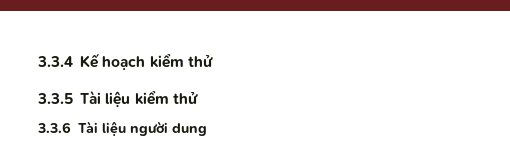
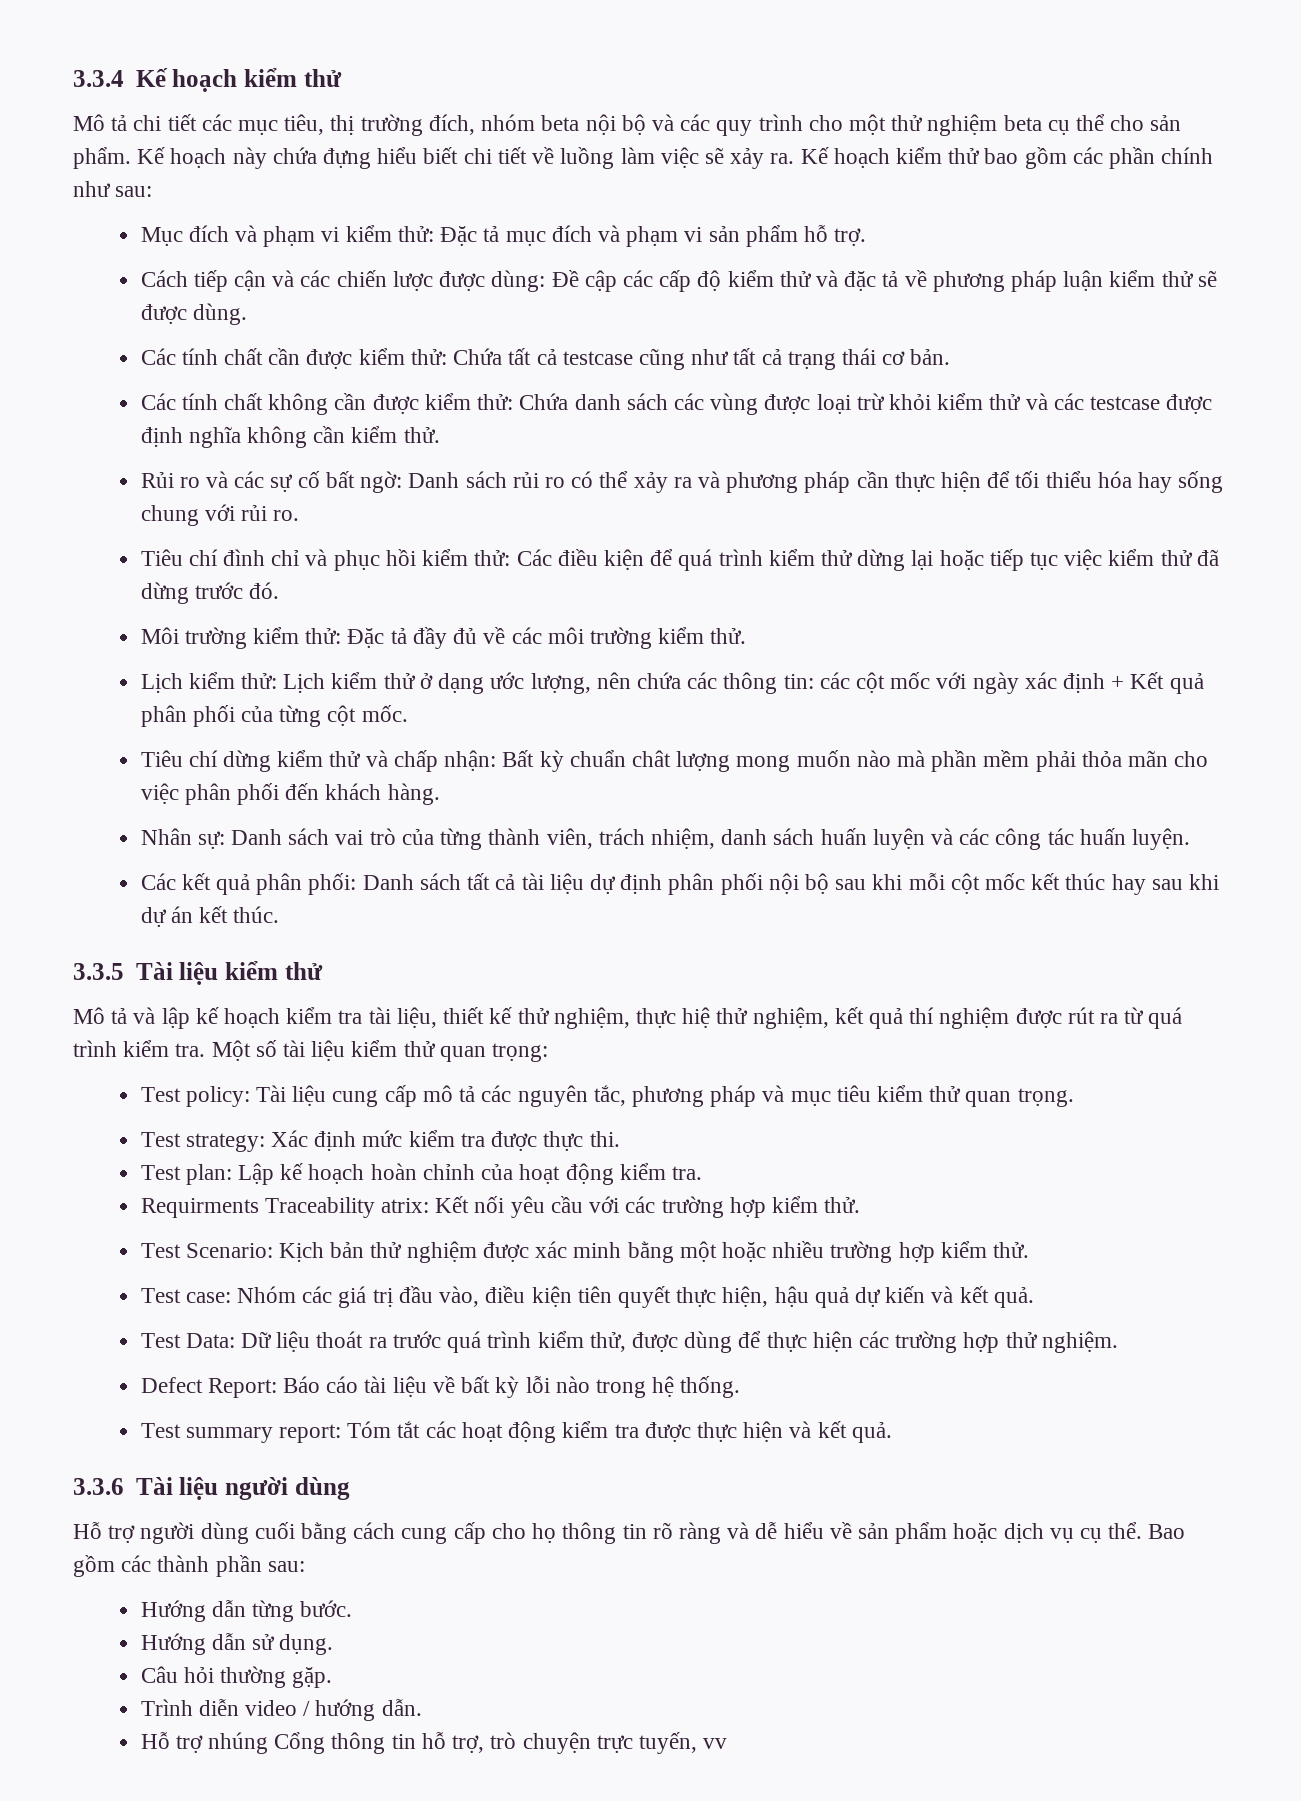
(213, 60) none -> [73,114,1182,136] [73,147,1214,169] [73,181,153,197] [140,225,867,247] [140,270,1217,292] [140,303,247,325] [140,348,951,370] [140,393,1213,415] [140,426,440,448] [140,471,1224,493] [140,504,300,526] [140,549,1219,571] [140,582,280,604] [140,627,747,649] [140,672,1204,694] [140,705,408,727] [140,750,1209,772] [140,783,440,805] [140,828,1191,850] [140,873,1220,895] [140,906,280,927] // Mô tả chi tiết các mục tiêu, thị trường đích, nhóm beta nội bộ và các quy trình cho một thử nghiệm beta cụ thể cho sản phẩm. Kế hoạch này chứa đựng hiểu biết chi tiết về luồng làm việc sẽ xảy ra. Kế hoạch kiểm thử bao gồm các phần chính như sau: // Mục đích và phạm vi kiểm thử: Đặc tả mục đích và phạm vi sản phẩm hỗ trợ. // Cách tiếp cận và các chiến lược được dùng: Đề cập các cấp độ kiểm thử và đặc tả về phương pháp luận kiểm thử sẽ được dùng. // Các tính chất cần được kiểm thử: Chứa tất cả testcase cũng như tất cả trạng thái cơ bản. // Các tính chất không cần được kiểm thử: Chứa danh sách các vùng được loại trừ khỏi kiểm thử và các testcase được định nghĩa không cần kiểm thử. // Rủi ro và các sự cố bất ngờ: Danh sách rủi ro có thể xảy ra và phương pháp cần thực hiện để tối thiểu hóa hay sống chung với rủi ro. // Tiêu chí đình chỉ và phục hồi kiểm thử: Các điều kiện để quá trình kiểm thử dừng lại hoặc tiếp tục việc kiểm thử đã dừng trước đó. // Môi trường kiểm thử: Đặc tả đầy đủ về các môi trường kiểm thử. // Lịch kiểm thử: Lịch kiểm thử ở dạng ước lượng, nên chứa các thông tin: các cột mốc với ngày xác định + Kết quả phân phối của từng cột mốc. // Tiêu chí dừng kiểm thử và chấp nhận: Bất kỳ chuẩn chât lượng mong muốn nào mà phần mềm phải thỏa mãn cho việc phân phối đến khách hàng. // Nhân sự: Danh sách vai trò của từng thành viên, trách nhiệm, danh sách huấn luyện và các công tác huấn luyện. // Các kết quả phân phối: Danh sách tất cả tài liệu dự định phân phối nội bộ sau khi mỗi cột mốc kết thúc hay sau khi dự án kết thúc.
[37,121,208,136] 3.3.6 Tài liệu người dung -> [73,1007,1183,1029] [73,1040,549,1062] [140,1085,1074,1107] [140,1130,620,1152] [140,1163,702,1185] [140,1196,861,1218] [140,1241,1029,1263] [140,1286,1034,1308] [140,1331,1118,1353] [140,1376,741,1398] [140,1421,892,1443] [73,1477,350,1500] [73,1522,1186,1544] [73,1555,305,1577] [140,1600,353,1622] [140,1633,334,1655] [140,1666,333,1688] [140,1699,422,1721] [140,1732,728,1754] Mô tả và lập kế hoạch kiểm tra tài liệu, thiết kế thử nghiệm, thực hiệ thử nghiệm, kết quả thí nghiệm được rút ra từ quá trình kiểm tra. Một số tài liệu kiểm thử quan trọng: // Test policy: Tài liệu cung cấp mô tả các nguyên tắc, phương pháp và mục tiêu kiểm thử quan trọng. // Test strategy: Xác định mức kiểm tra được thực thi. // Test plan: Lập kế hoạch hoàn chỉnh của hoạt động kiểm tra. // Requirments Traceability atrix: Kết nối yêu cầu với các trường hợp kiểm thử. // Test Scenario: Kịch bản thử nghiệm được xác minh bằng một hoặc nhiều trường hợp kiểm thử. // Test case: Nhóm các giá trị đầu vào, điều kiện tiên quyết thực hiện, hậu quả dự kiến và kết quả. // Test Data: Dữ liệu thoát ra trước quá trình kiểm thử, được dùng để thực hiện các trường hợp thử nghiệm. // Defect Report: Báo cáo tài liệu về bất kỳ lỗi nào trong hệ thống. // Test summary report: Tóm tắt các hoạt động kiểm tra được thực hiện và kết quả. // 3.3.6 Tài liệu người dùng // Hỗ trợ người dùng cuối bằng cách cung cấp cho họ thông tin rõ ràng và dễ hiểu về sản phẩm hoặc dịch vụ cụ thể. Bao gồm các thành phần sau: // Hướng dẫn từng bước. // Hướng dẫn sử dụng. // Câu hỏi thường gặp. // Trình diễn video / hướng dẫn. // Hỗ trợ nhúng Cổng thông tin hỗ trợ, trò chuyện trực tuyến, vv

